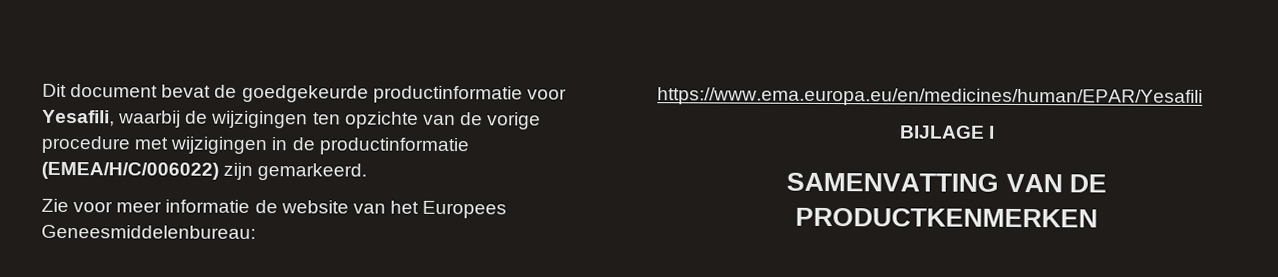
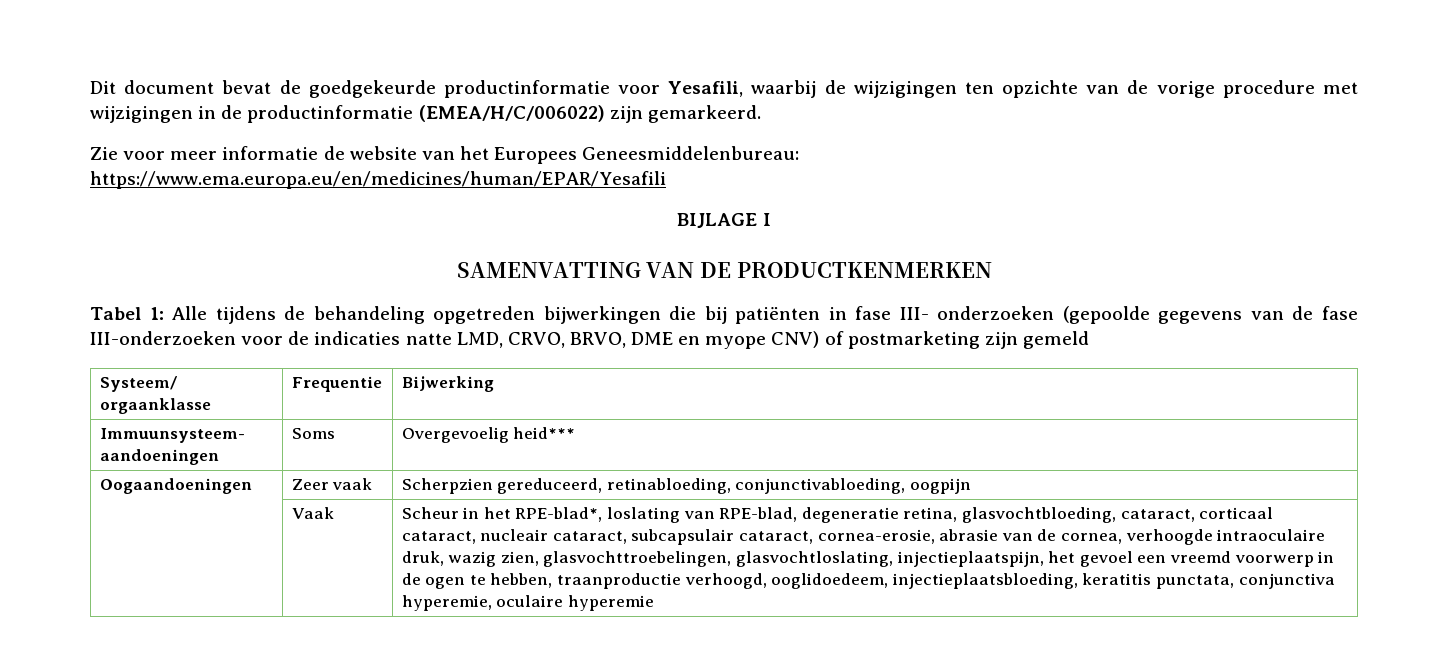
(1098, 217) none -> [90,306,1358,324] [90,331,1089,349] [99,376,177,392] [99,398,211,414] [291,376,382,392] [401,376,494,392] [99,428,245,443] [99,449,219,465] [291,428,335,439] [401,427,576,443] [99,478,252,494] [291,478,373,490] [401,478,971,494] [291,507,334,519] [401,507,1274,523] [401,529,1326,545] [401,551,1335,567] [401,573,1335,589] [401,595,654,611] // Tabel 1: Alle tijdens de behandeling opgetreden bijwerkingen die bij patiënten in fase III- onderzoeken (gepoolde gegevens van de fase III-onderzoeken voor de indicaties natte LMD, CRVO, BRVO, DME en myope CNV) of postmarketing zijn gemeld // Systeem/ orgaanklasse | Frequentie | Bijwerking // Immuunsysteem- aandoeningen | Soms | Overgevoelig heid*** // Oogaandoeningen | Zeer vaak | Scherpzien gereduceerd, retinabloeding, conjunctivabloeding, oogpijn // | Vaak | Scheur in het RPE-blad*, loslating van RPE-blad, degeneratie retina, glasvochtbloeding, cataract, corticaal cataract, nucleair cataract, subcapsulair cataract, cornea-erosie, abrasie van de cornea, verhoogde intraoculaire druk, wazig zien, glasvochttroebelingen, glasvochtloslating, injectieplaatspijn, het gevoel een vreemd voorwerp in de ogen te hebben, traanproductie verhoogd, ooglidoedeem, injectieplaatsbloeding, keratitis punctata, conjunctiva hyperemie, oculaire hyperemie

